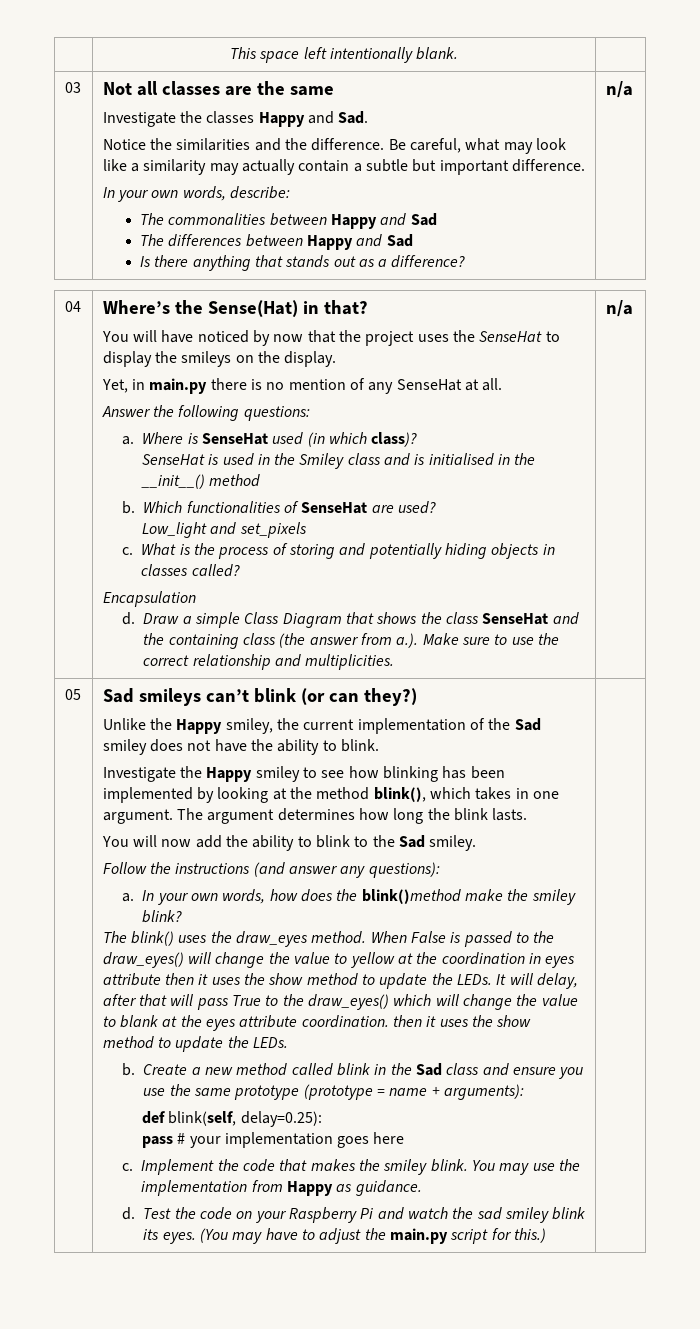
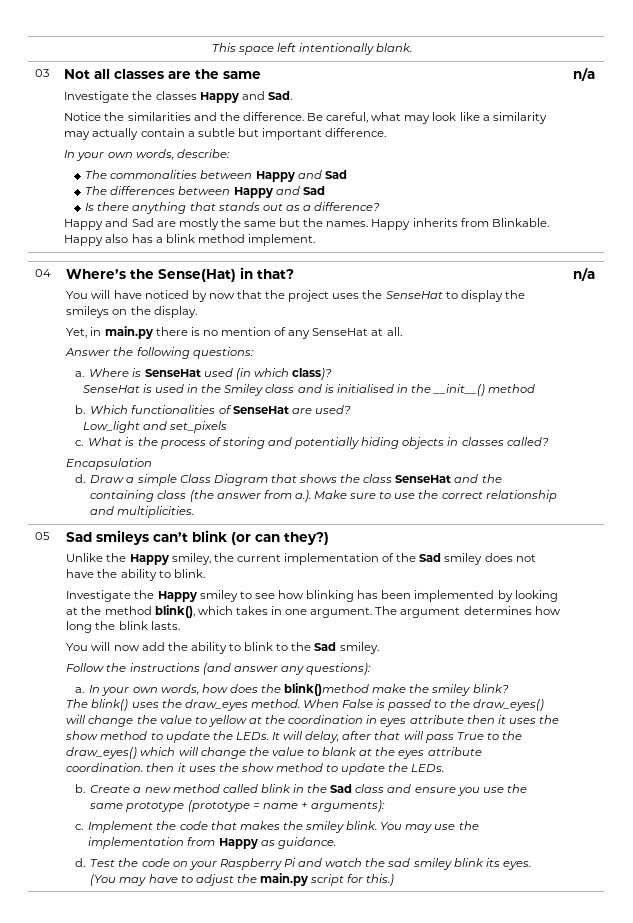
(466, 261) none -> [64,218,549,230] [64,234,315,246] // Happy and Sad are mostly the same but the names. Happy inherits from Blinkable. Happy also has a blink method implement.
[141,1111,322,1127] [141,1132,405,1148] // def blink(self, delay=0.25): // pass # your implementation goes here -> (385, 806) none

